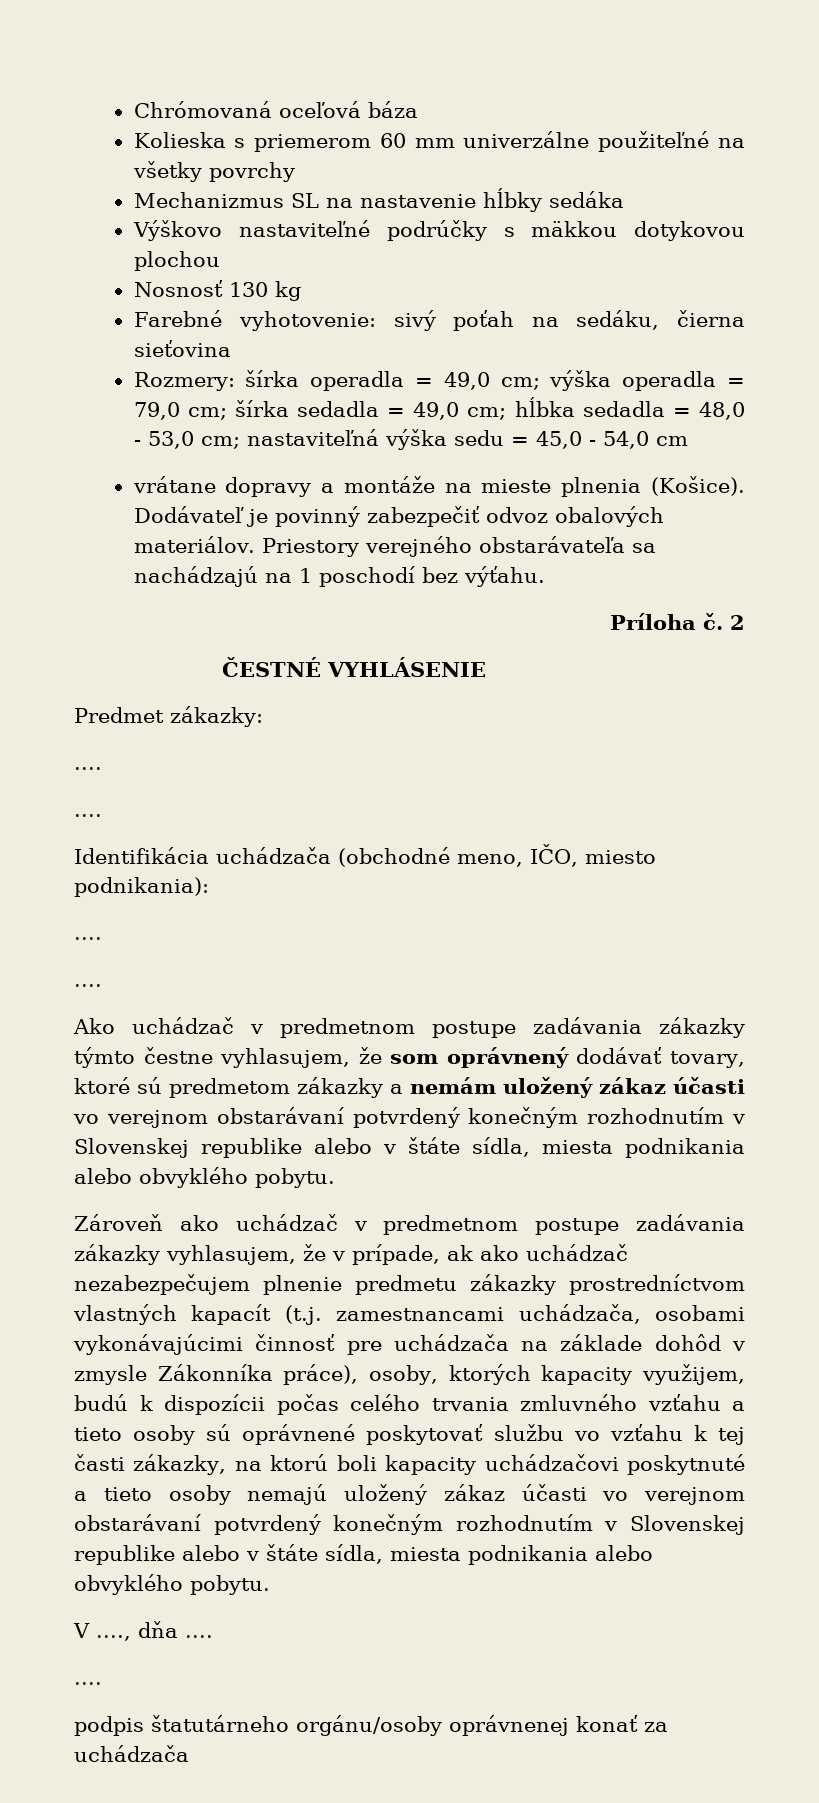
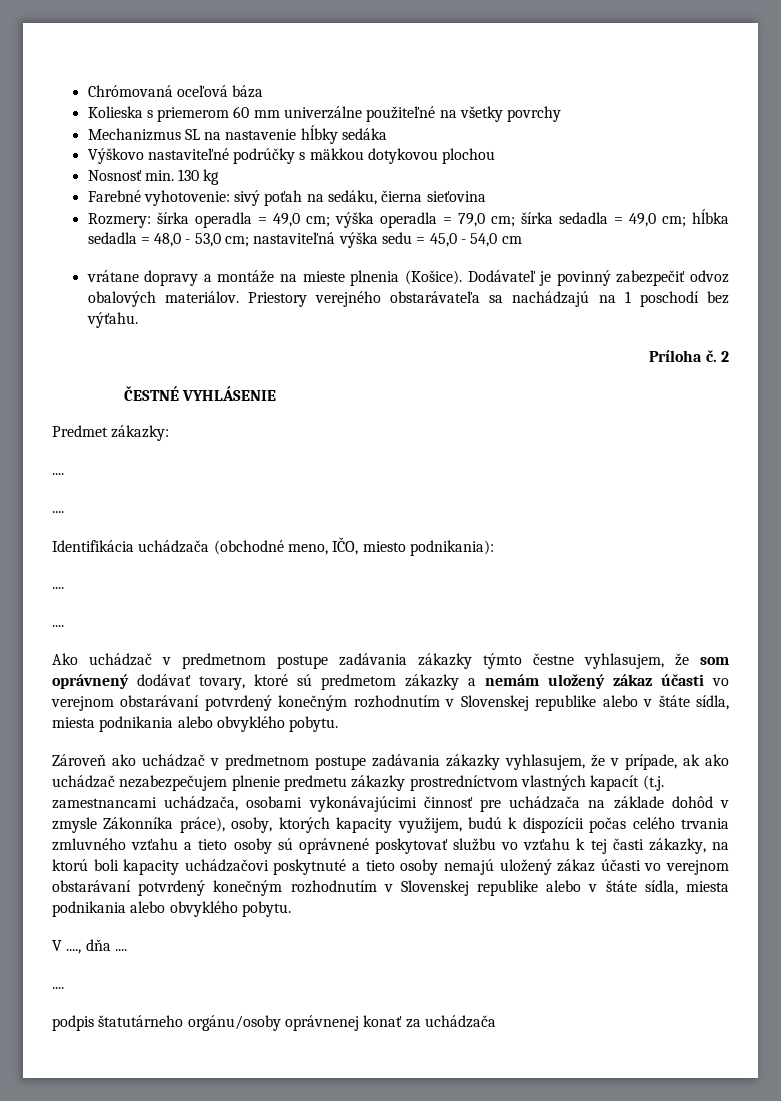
(223, 288) none -> [144,170,174,181] min.

